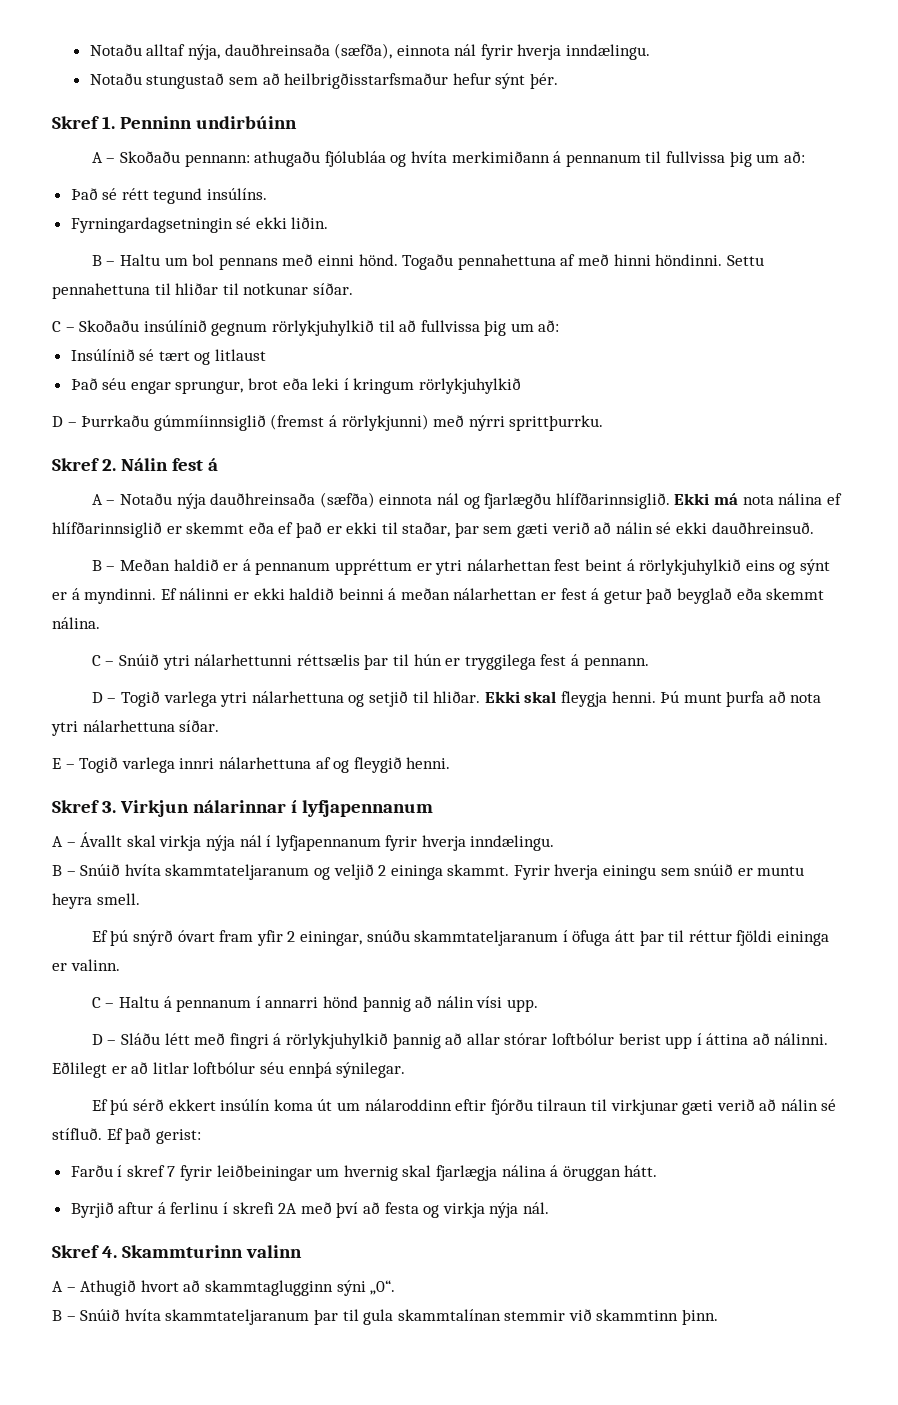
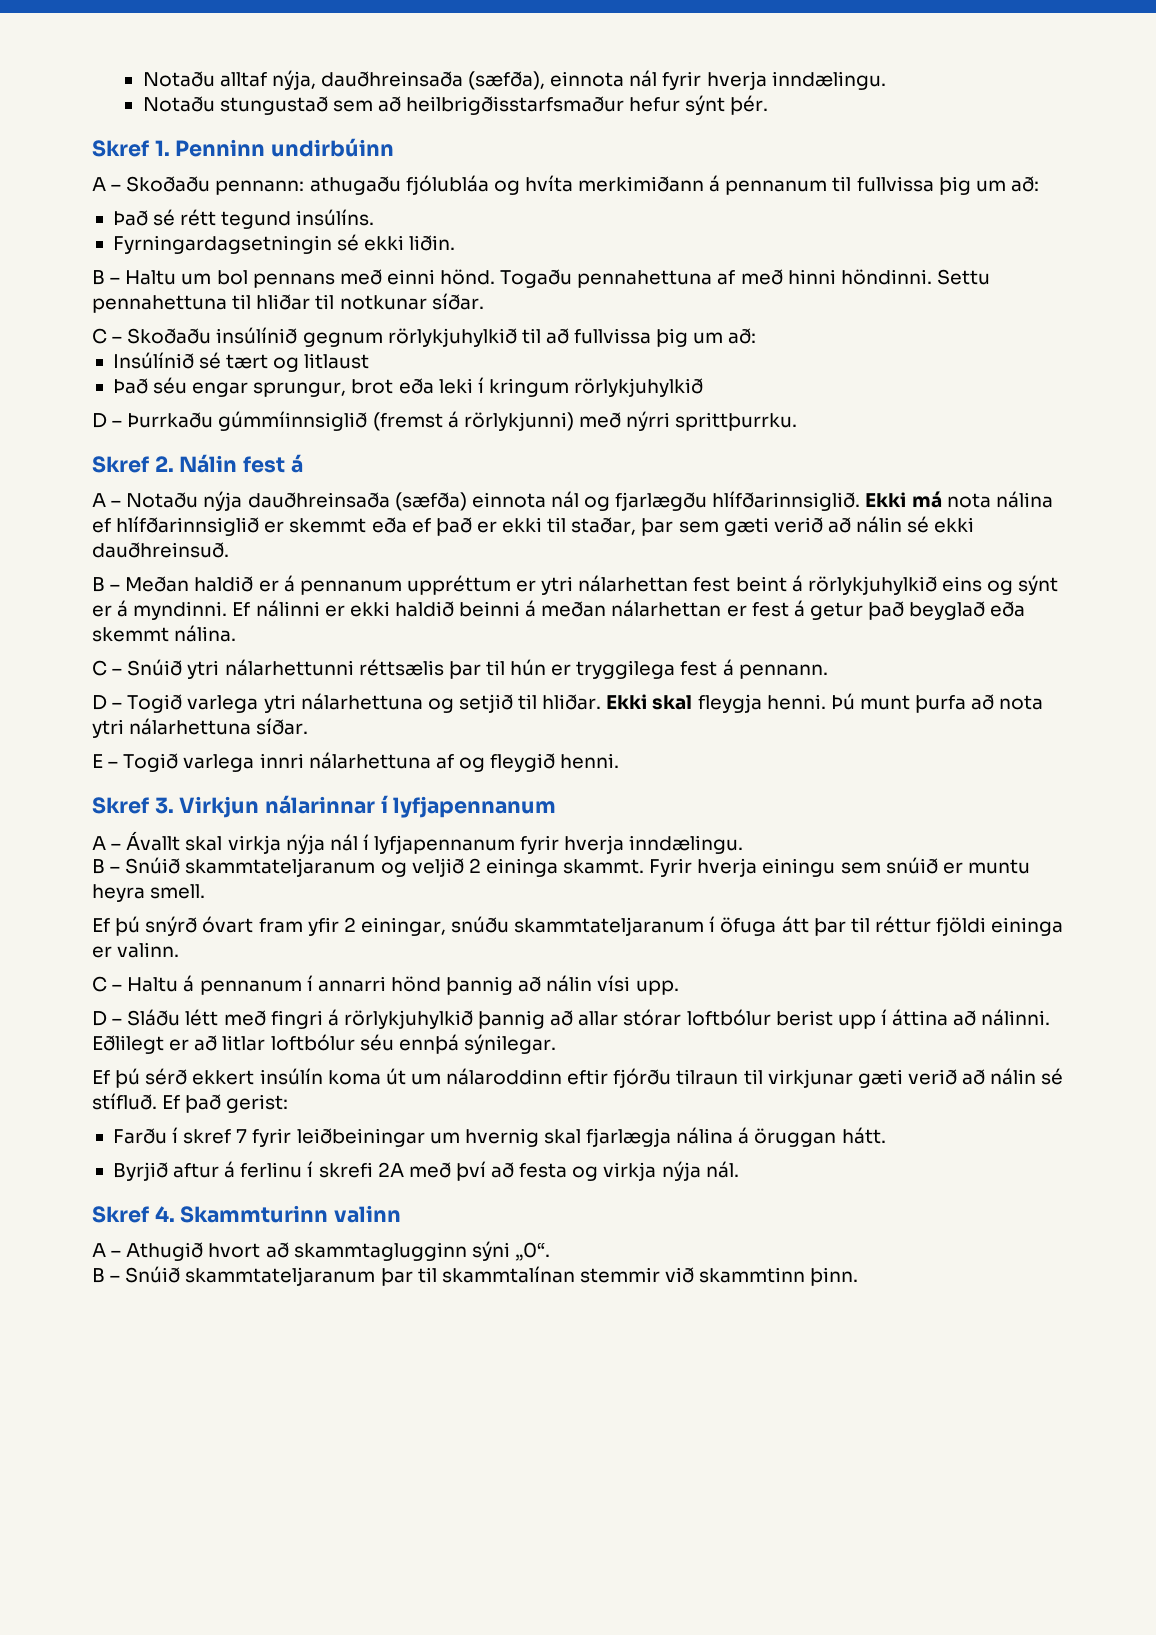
[124,864,161,876] hvíta -> (181, 865) none
[124,1309,161,1321] hvíta -> (181, 1274) none
[363,1309,394,1325] gula -> (437, 1275) none

